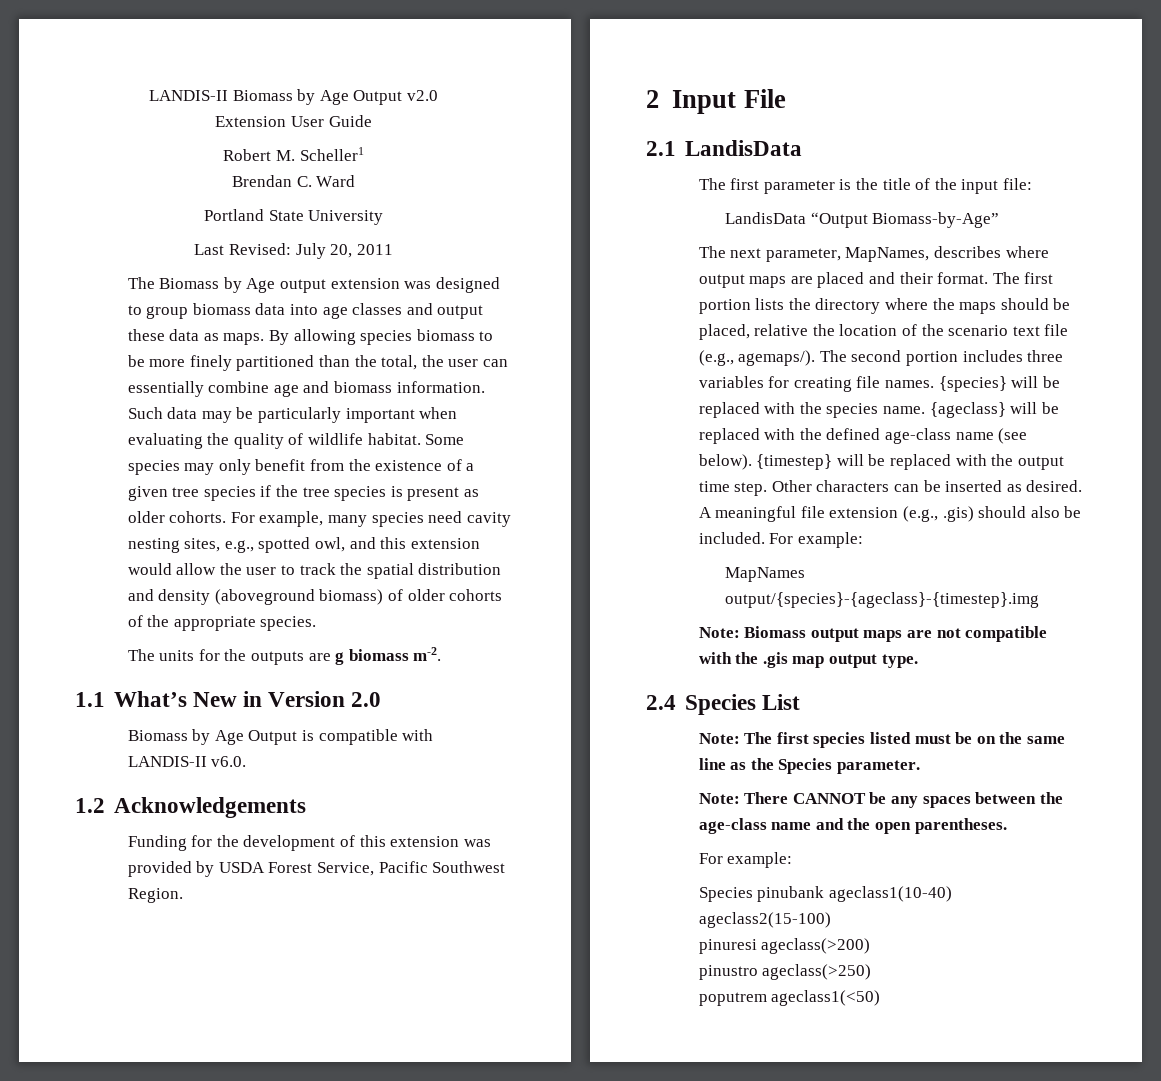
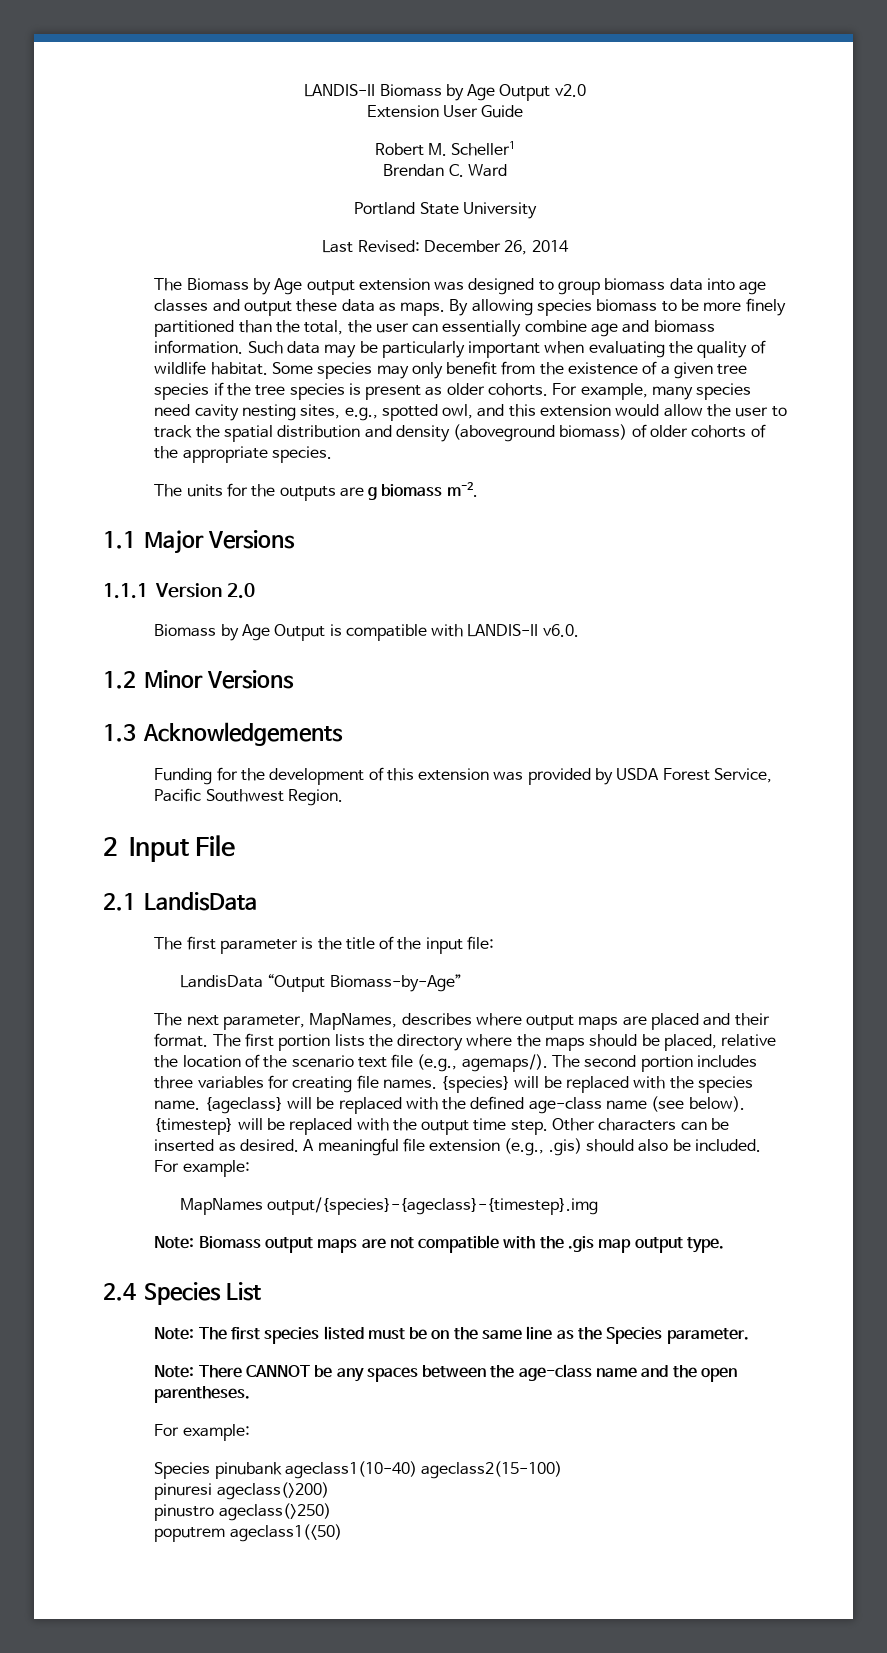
[295,243,393,259] July 20, 2011 -> [424,240,569,255] December 26, 2014
[113,691,262,707] What’s New in -> [144,530,295,554] [103,583,148,599] Major Versions // 1.1.1
(105, 805) none -> [144,670,294,689] [103,724,136,742] Minor Versions // 1.3

